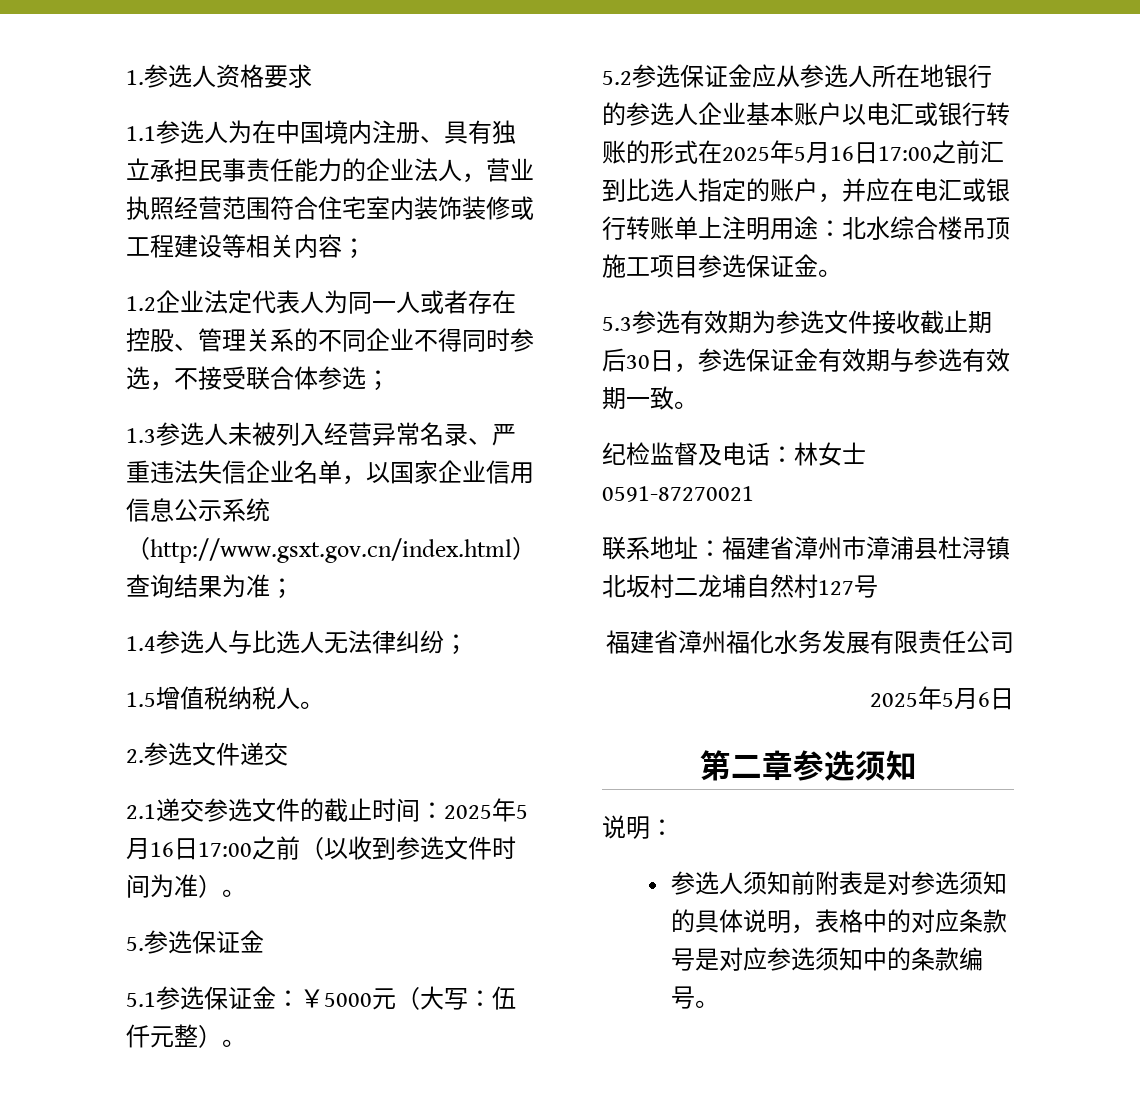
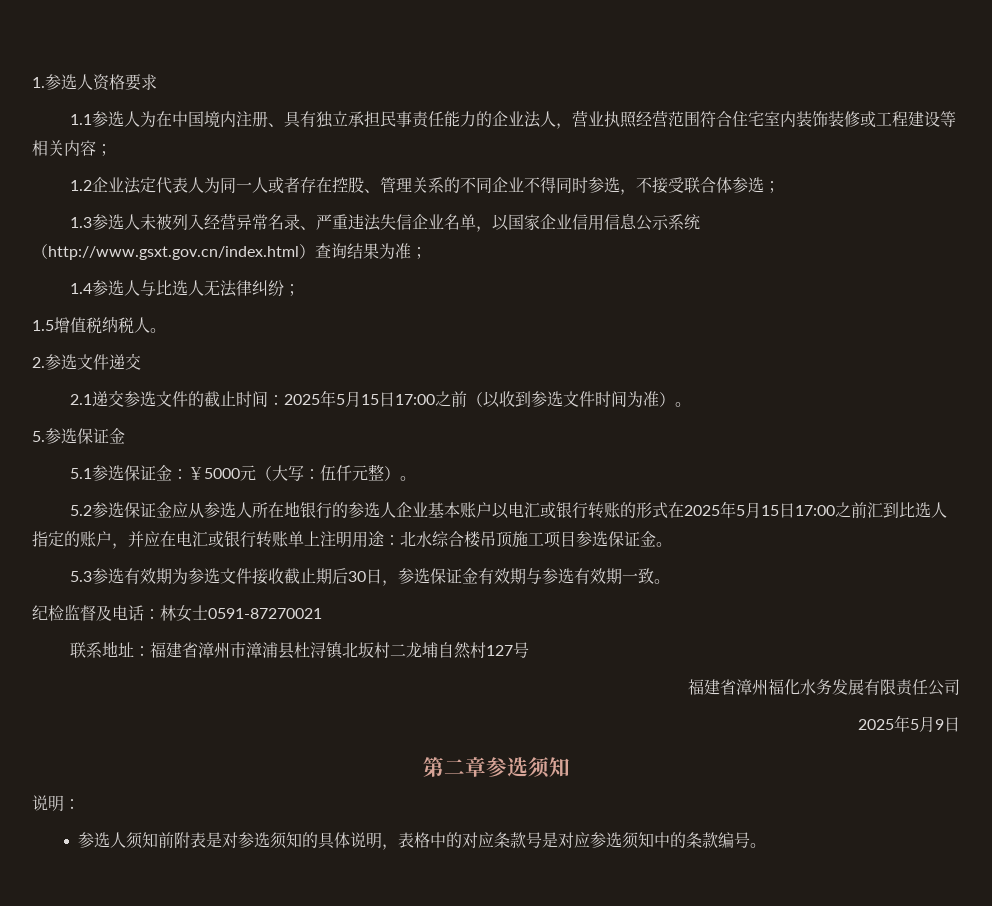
[150,842,174,857] 16 -> [360,394,379,405] 15
[830,146,854,161] 16 -> [760,505,779,516] 15
[978,692,990,707] 6 -> [935,719,944,730] 9

